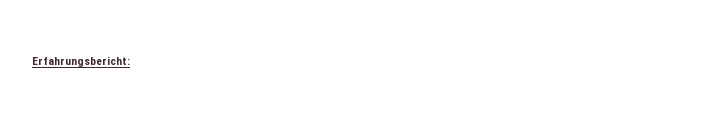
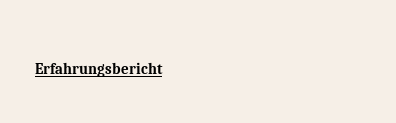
[32,56,130,67] Erfahrungsbericht: -> [35,62,163,77] Erfahrungsbericht

